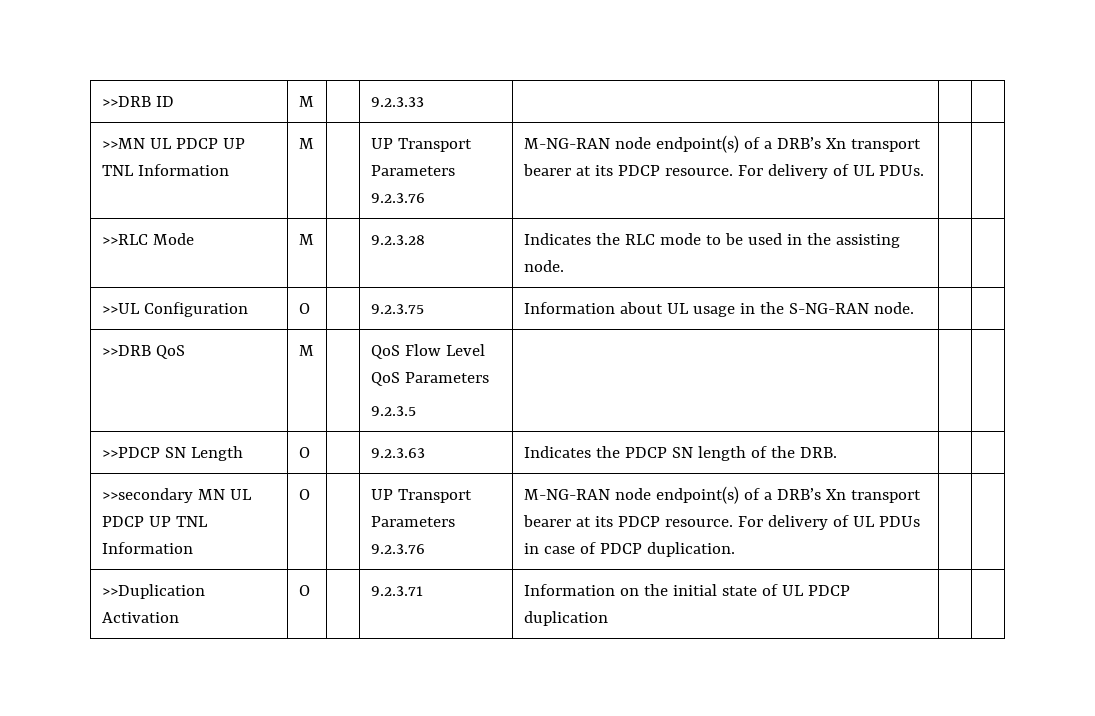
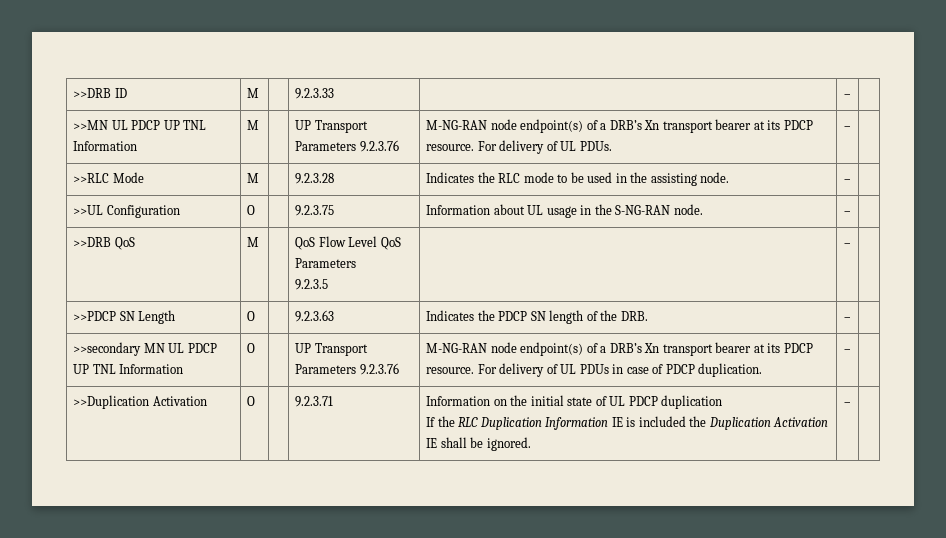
(424, 102) none -> [844,94,851,98] –
(924, 170) none -> [844,126,851,130] –
(564, 266) none -> [844,179,851,183] –
(914, 308) none -> [844,211,851,215] –
(416, 411) none -> [844,243,851,247] –
(837, 452) none -> [844,317,851,321] –
(735, 549) none -> [844,349,851,353] –
(608, 618) | -> [426,416,829,430] [426,437,531,451] [844,402,851,406] // If the RLC Duplication Information IE is included the Duplication Activation IE shall be ignored. | –

